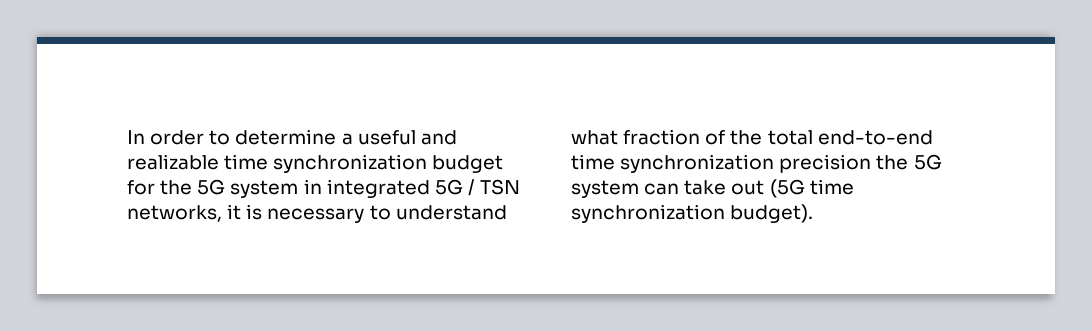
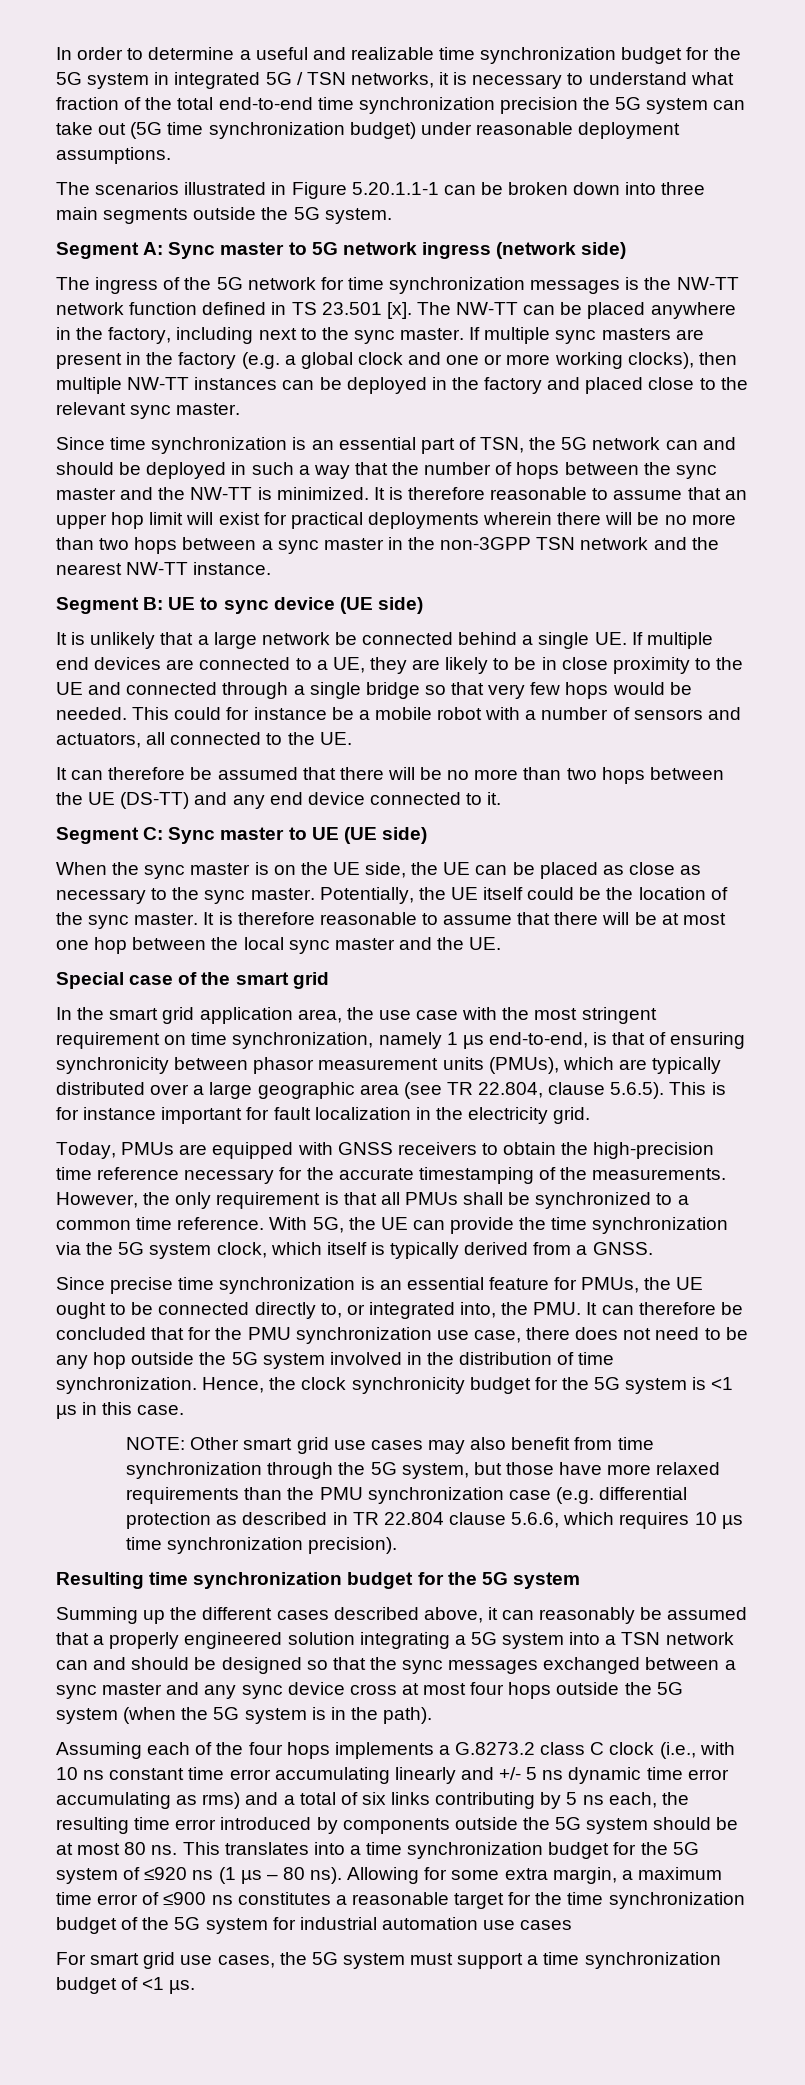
[730,204,814,223] budget). -> [349,122,681,139] [56,147,171,164] [56,182,706,199] [56,207,392,224] [56,242,627,259] [56,277,739,294] [56,302,736,319] [56,327,704,344] [56,352,737,369] [56,377,748,394] [56,402,241,419] [56,437,736,454] [56,462,717,479] [56,487,747,500] [56,512,736,529] [56,537,719,554] [56,562,272,575] [56,597,423,614] [56,632,713,649] [56,657,744,674] [56,682,692,699] [56,707,741,720] [56,732,352,748] [56,767,724,784] [56,792,502,809] [56,827,427,844] [56,862,702,879] [56,887,728,904] [56,912,726,929] [56,937,502,954] [56,972,329,989] [56,1007,657,1024] [56,1032,746,1049] [56,1057,722,1074] [56,1082,726,1099] [56,1107,591,1124] [56,1142,715,1159] [56,1167,727,1184] [56,1192,689,1209] [56,1217,729,1234] [56,1242,653,1259] [56,1277,704,1294] [56,1302,743,1319] [56,1327,748,1344] [56,1352,615,1369] [56,1377,734,1394] [56,1402,185,1419] [126,1437,654,1454] [126,1462,721,1479] [126,1487,688,1504] [126,1512,743,1529] [126,1537,398,1554] [56,1572,580,1589] [56,1607,748,1624] [56,1632,734,1649] [56,1657,736,1674] [56,1682,683,1699] [56,1707,433,1724] [56,1742,735,1759] [56,1767,729,1784] [56,1792,689,1809] [56,1817,739,1834] [56,1842,699,1859] [56,1867,722,1884] [56,1892,745,1909] [56,1917,573,1934] [56,1952,721,1969] [56,1977,196,1994] budget) under reasonable deployment assumptions. // The scenarios illustrated in Figure 5.20.1.1-1 can be broken down into three main segments outside the 5G system. // Segment A: Sync master to 5G network ingress (network side) // The ingress of the 5G network for time synchronization messages is the NW-TT network function defined in TS 23.501 [x]. The NW-TT can be placed anywhere in the factory, including next to the sync master. If multiple sync masters are present in the factory (e.g. a global clock and one or more working clocks), then multiple NW-TT instances can be deployed in the factory and placed close to the relevant sync master. // Since time synchronization is an essential part of TSN, the 5G network can and should be deployed in such a way that the number of hops between the sync master and the NW-TT is minimized. It is therefore reasonable to assume that an upper hop limit will exist for practical deployments wherein there will be no more than two hops between a sync master in the non-3GPP TSN network and the nearest NW-TT instance. // Segment B: UE to sync device (UE side) // It is unlikely that a large network be connected behind a single UE. If multiple end devices are connected to a UE, they are likely to be in close proximity to the UE and connected through a single bridge so that very few hops would be needed. This could for instance be a mobile robot with a number of sensors and actuators, all connected to the UE. // It can therefore be assumed that there will be no more than two hops between the UE (DS-TT) and any end device connected to it. // Segment C: Sync master to UE (UE side) // When the sync master is on the UE side, the UE can be placed as close as necessary to the sync master. Potentially, the UE itself could be the location of the sync master. It is therefore reasonable to assume that there will be at most one hop between the local sync master and the UE. // Special case of the smart grid // In the smart grid application area, the use case with the most stringent requirement on time synchronization, namely 1 µs end-to-end, is that of ensuring synchronicity between phasor measurement units (PMUs), which are typically distributed over a large geographic area (see TR 22.804, clause 5.6.5). This is for instance important for fault localization in the electricity grid. // Today, PMUs are equipped with GNSS receivers to obtain the high-precision time reference necessary for the accurate timestamping of the measurements. However, the only requirement is that all PMUs shall be synchronized to a common time reference. With 5G, the UE can provide the time synchronization via the 5G system clock, which itself is typically derived from a GNSS. // Since precise time synchronization is an essential feature for PMUs, the UE ought to be connected directly to, or integrated into, the PMU. It can therefore be concluded that for the PMU synchronization use case, there does not need to be any hop outside the 5G system involved in the distribution of time synchronization. Hence, the clock synchronicity budget for the 5G system is <1 µs in this case. // NOTE: Other smart grid use cases may also benefit from time synchronization through the 5G system, but those have more relaxed requirements than the PMU synchronization case (e.g. differential protection as described in TR 22.804 clause 5.6.6, which requires 10 µs time synchronization precision). // Resulting time synchronization budget for the 5G system // Summing up the different cases described above, it can reasonably be assumed that a properly engineered solution integrating a 5G system into a TSN network can and should be designed so that the sync messages exchanged between a sync master and any sync device cross at most four hops outside the 5G system (when the 5G system is in the path). // Assuming each of the four hops implements a G.8273.2 class C clock (i.e., with 10 ns constant time error accumulating linearly and +/- 5 ns dynamic time error accumulating as rms) and a total of six links contributing by 5 ns each, the resulting time error introduced by components outside the 5G system should be at most 80 ns. This translates into a time synchronization budget for the 5G system of ≤920 ns (1 µs – 80 ns). Allowing for some extra margin, a maximum time error of ≤900 ns constitutes a reasonable target for the time synchronization budget of the 5G system for industrial automation use cases // For smart grid use cases, the 5G system must support a time synchronization budget of <1 µs.

